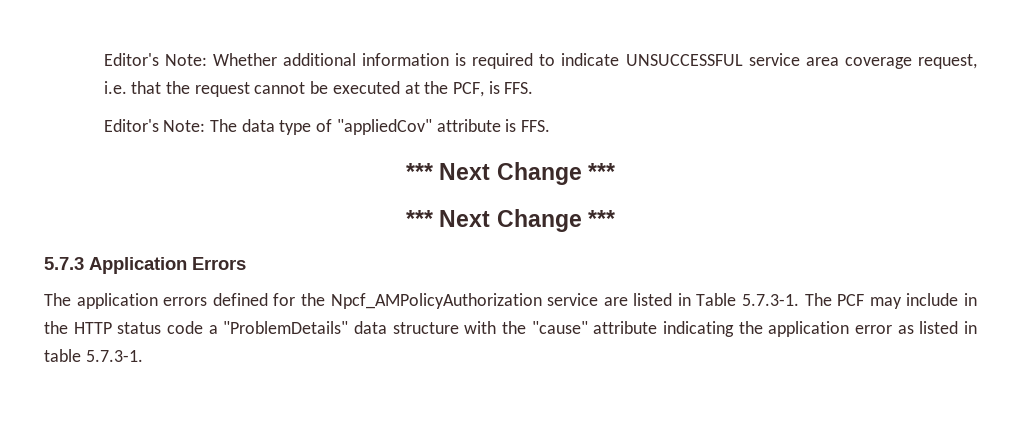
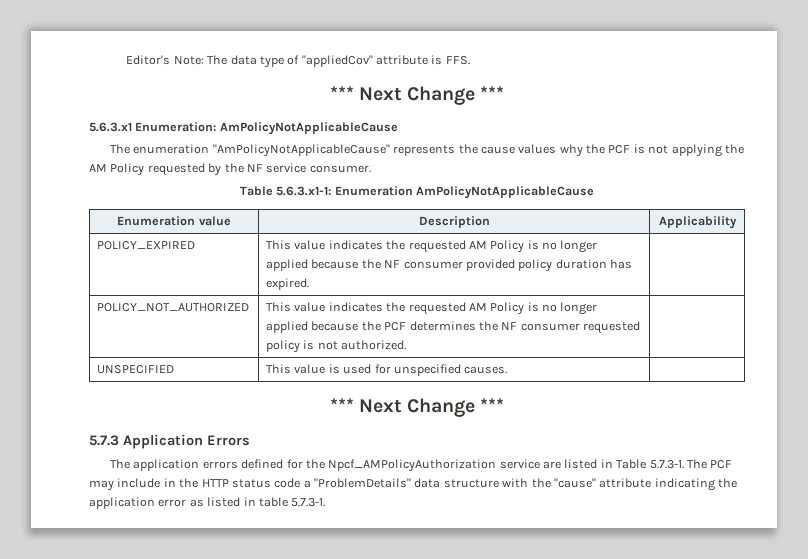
[103,53,977,69] [103,81,534,97] [103,119,206,132] Editor's Note: Whether additional information is required to indicate UNSUCCESSFUL service area coverage request, i.e. that the request cannot be executed at the PCF, is FFS. // Editor's Note: -> [126,55,204,65] Editor's Note:
(615, 171) none -> [89,122,398,135] [110,144,744,157] [89,163,371,176] [239,186,595,199] [117,216,231,226] [418,216,490,228] [658,216,737,229] [97,241,196,250] [266,240,598,253] [266,259,633,272] [266,278,310,290] [97,303,250,312] [266,302,598,315] [266,321,641,334] [266,340,407,353] [97,365,175,374] [266,364,508,376] // 5.6.3.x1 Enumeration: AmPolicyNotApplicableCause // The enumeration "AmPolicyNotApplicableCause" represents the cause values why the PCF is not applying the AM Policy requested by the NF service consumer. // Table 5.6.3.x1-1: Enumeration AmPolicyNotApplicableCause // Enumeration value | Description | Applicability // POLICY_EXPIRED | This value indicates the requested AM Policy is no longer applied because the NF consumer provided policy duration has expired. | // POLICY_NOT_AUTHORIZED | This value indicates the requested AM Policy is no longer applied because the PCF determines the NF consumer requested policy is not authorized. | // UNSPECIFIED | This value is used for unspecified causes. |

